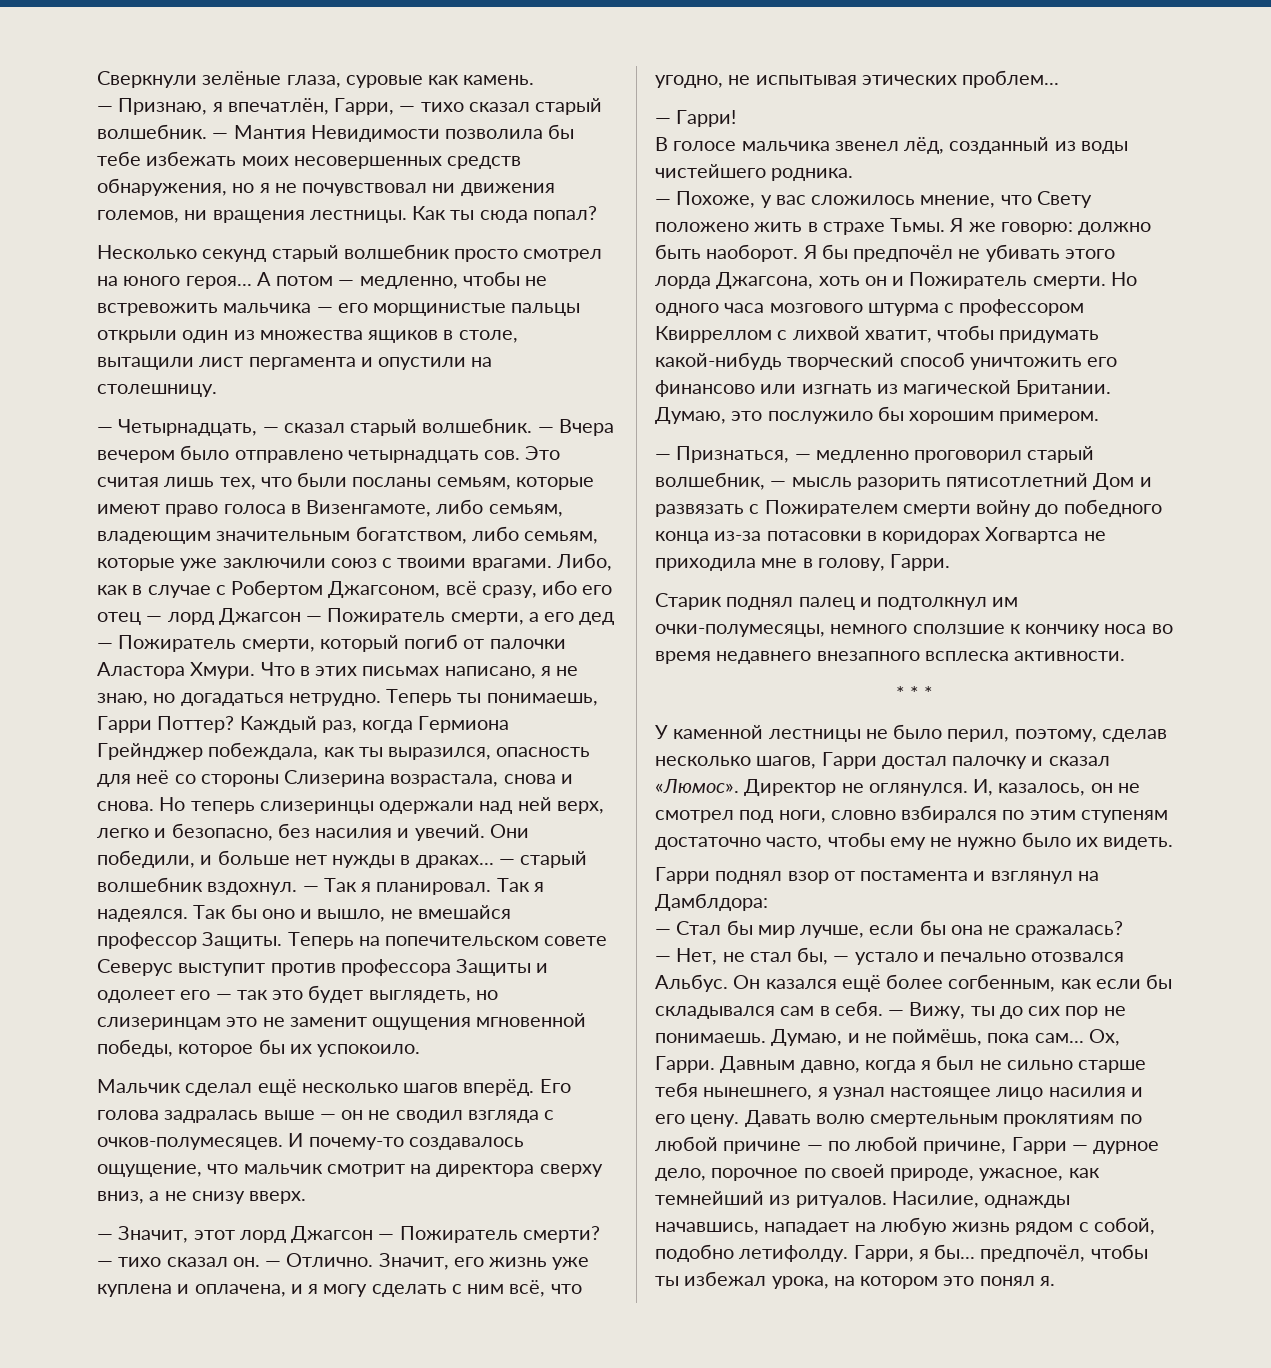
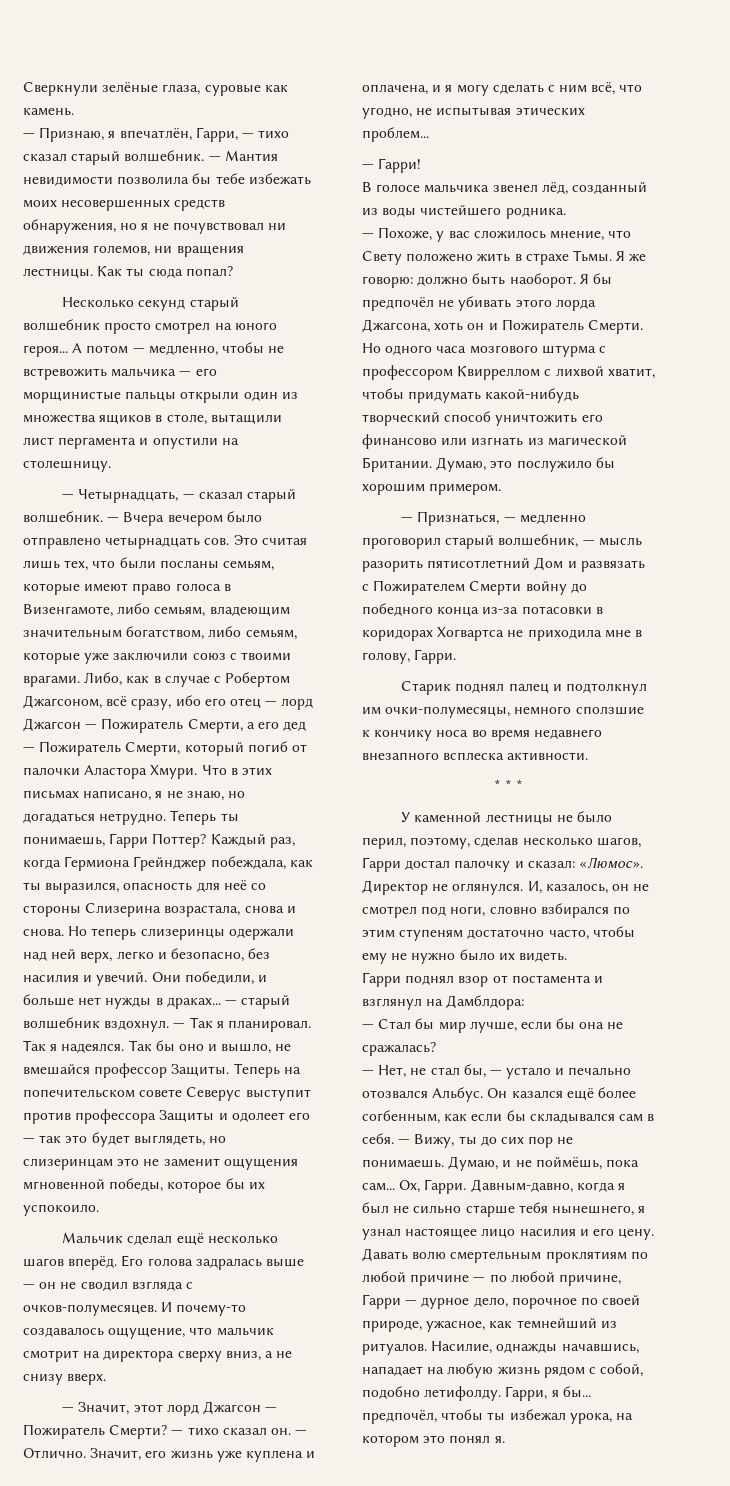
[310,125,440,142] Невидимости -> [23,176,113,186] невидимости
[450,612,524,625] смерти, -> [187,719,243,733] Смерти,
[241,639,315,652] смерти, -> [125,742,181,756] Смерти,
[522,1226,600,1243] смерти? -> [109,1425,168,1439] Смерти?
[1032,276,1106,289] смерти. -> [587,320,643,334] Смерти.
[902,504,971,517] смерти -> [469,581,522,595] Смерти
[1048,756,1110,766] сказал -> [527,860,575,868] сказал:
[720,1056,860,1073] Давным давно, -> [470,1179,573,1193] Давным-давно,

